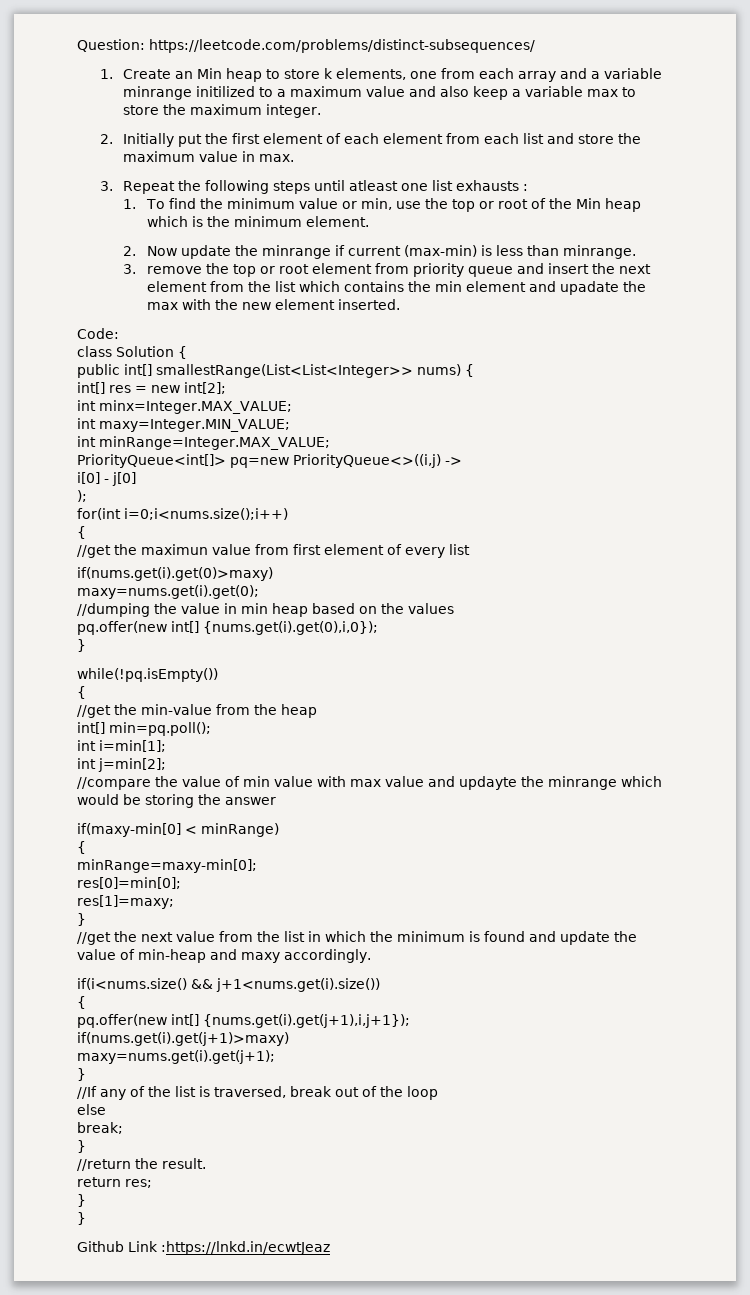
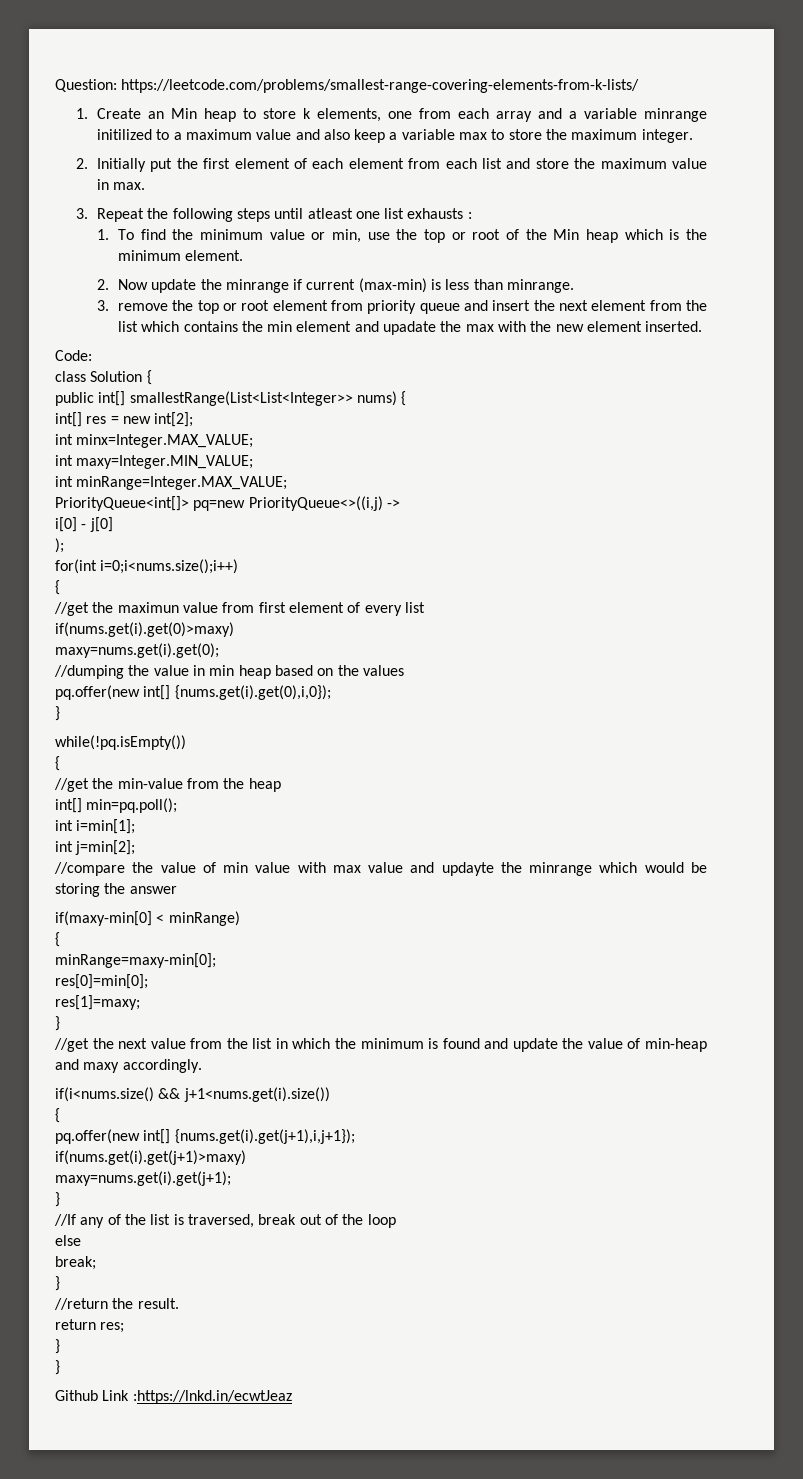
[149,39,535,53] https://leetcode.com/problems/distinct-subsequences/ -> [121,79,640,93] https://leetcode.com/problems/smallest-range-covering-elements-from-k-lists/

